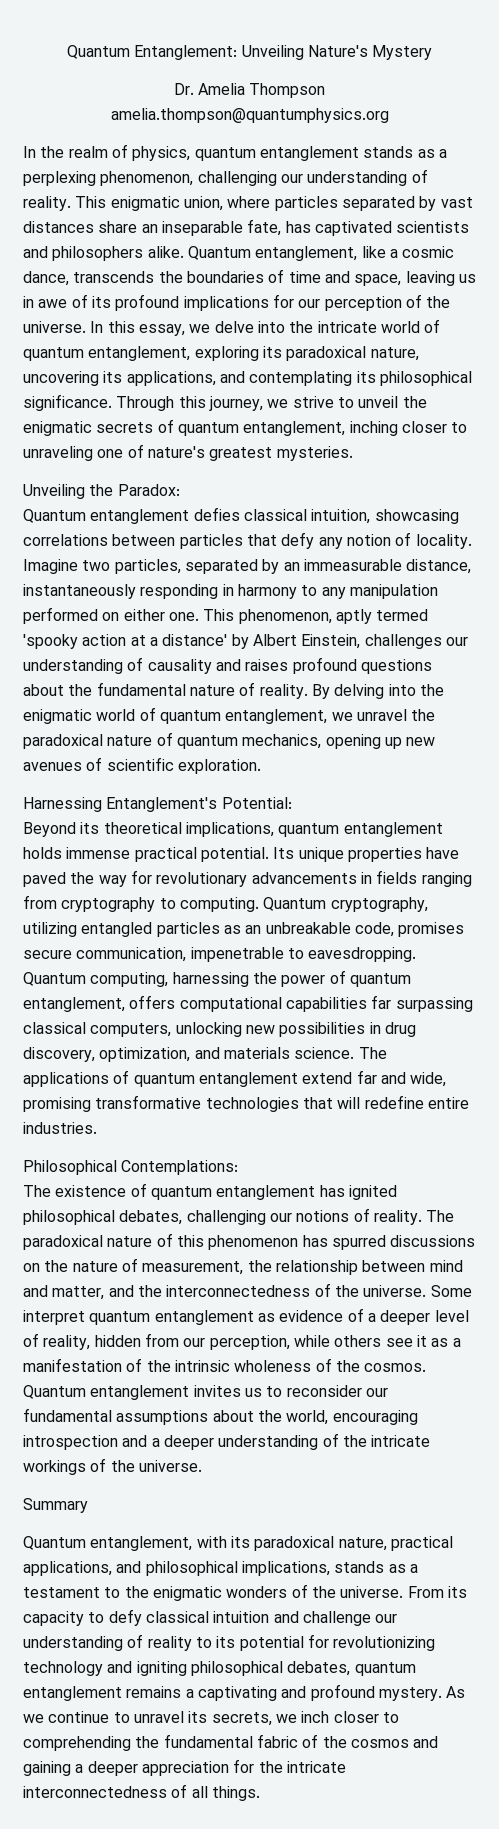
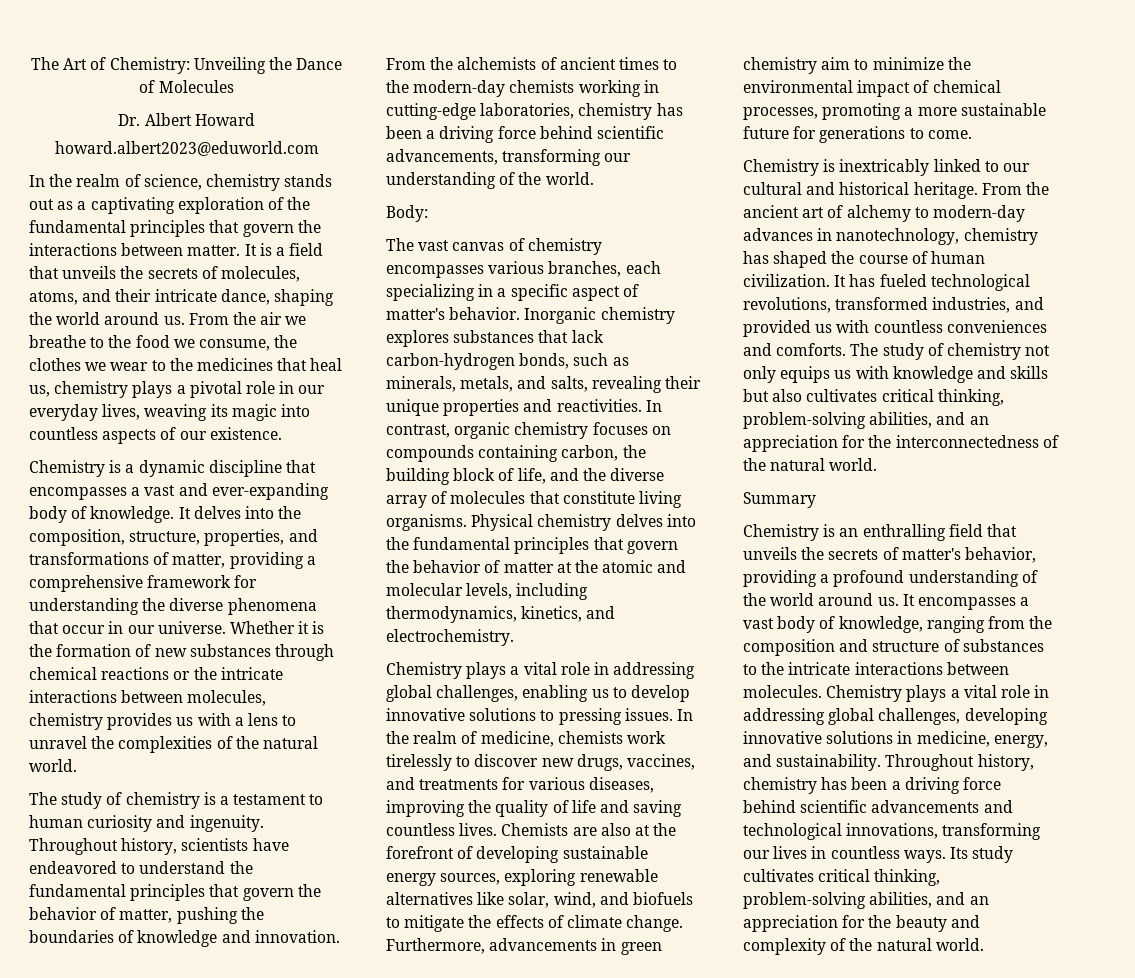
[66,45,433,60] [173,83,326,98] [110,108,389,123] [23,144,447,161] [23,169,428,186] [23,196,473,211] [23,219,470,236] [23,246,455,261] [23,269,476,286] [23,294,451,311] [23,319,441,336] [23,346,419,361] [23,371,472,386] [23,394,427,411] [23,419,468,436] [23,444,353,461] [23,484,180,499] [23,507,459,524] [23,532,472,549] [23,559,472,574] [23,584,438,599] [23,607,429,624] [23,634,468,649] [23,657,432,674] [23,682,444,699] [23,707,436,724] [23,732,436,749] [23,757,261,774] [23,797,292,812] [23,822,443,837] [23,847,460,862] [23,870,472,887] [23,895,428,912] [23,922,465,937] [23,947,417,962] [23,970,411,987] [23,995,473,1012] [23,1022,416,1037] [23,1047,387,1062] [23,1070,447,1087] [23,1095,469,1112] [23,1122,97,1134] [23,1160,239,1175] [23,1183,397,1200] [23,1208,455,1225] [23,1233,476,1250] [23,1258,463,1275] [23,1283,472,1300] [23,1308,469,1325] [23,1333,461,1350] [23,1358,427,1372] [23,1385,388,1400] [23,1408,418,1425] [23,1433,431,1450] [23,1458,202,1475] [23,1498,88,1513] [23,1536,453,1551] [23,1561,418,1576] [23,1584,467,1601] [23,1609,398,1626] [23,1634,436,1651] [23,1661,416,1676] [23,1684,466,1701] [23,1711,399,1726] [23,1734,439,1751] [23,1759,346,1776] [23,1784,260,1801] Quantum Entanglement: Unveiling Nature's Mystery // Dr. Amelia Thompson // amelia.thompson@quantumphysics.org // In the realm of physics, quantum entanglement stands as a perplexing phenomenon, challenging our understanding of reality. This enigmatic union, where particles separated by vast distances share an inseparable fate, has captivated scientists and philosophers alike. Quantum entanglement, like a cosmic dance, transcends the boundaries of time and space, leaving us in awe of its profound implications for our perception of the universe. In this essay, we delve into the intricate world of quantum entanglement, exploring its paradoxical nature, uncovering its applications, and contemplating its philosophical significance. Through this journey, we strive to unveil the enigmatic secrets of quantum entanglement, inching closer to unraveling one of nature's greatest mysteries. // Unveiling the Paradox: // Quantum entanglement defies classical intuition, showcasing correlations between particles that defy any notion of locality. Imagine two particles, separated by an immeasurable distance, instantaneously responding in harmony to any manipulation performed on either one. This phenomenon, aptly termed 'spooky action at a distance' by Albert Einstein, challenges our understanding of causality and raises profound questions about the fundamental nature of reality. By delving into the enigmatic world of quantum entanglement, we unravel the paradoxical nature of quantum mechanics, opening up new avenues of scientific exploration. // Harnessing Entanglement's Potential: // Beyond its theoretical implications, quantum entanglement holds immense practical potential. Its unique properties have paved the way for revolutionary advancements in fields ranging from cryptography to computing. Quantum cryptography, utilizing entangled particles as an unbreakable code, promises secure communication, impenetrable to eavesdropping. Quantum computing, harnessing the power of quantum entanglement, offers computational capabilities far surpassing classical computers, unlocking new possibilities in drug discovery, optimization, and materials science. The applications of quantum entanglement extend far and wide, promising transformative technologies that will redefine entire industries. // Philosophical Contemplations: // The existence of quantum entanglement has ignited philosophical debates, challenging our notions of reality. The paradoxical nature of this phenomenon has spurred discussions on the nature of measurement, the relationship between mind and matter, and the interconnectedness of the universe. Some interpret quantum entanglement as evidence of a deeper level of reality, hidden from our perception, while others see it as a manifestation of the intrinsic wholeness of the cosmos. Quantum entanglement invites us to reconsider our fundamental assumptions about the world, encouraging introspection and a deeper understanding of the intricate workings of the universe. // Summary // Quantum entanglement, with its paradoxical nature, practical applications, and philosophical implications, stands as a testament to the enigmatic wonders of the universe. From its capacity to defy classical intuition and challenge our understanding of reality to its potential for revolutionizing technology and igniting philosophical debates, quantum entanglement remains a captivating and profound mystery. As we continue to unravel its secrets, we inch closer to comprehending the fundamental fabric of the cosmos and gaining a deeper appreciation for the intricate interconnectedness of all things. -> [30,57,343,74] [139,80,234,93] [118,113,255,126] [54,141,319,156] [29,174,333,191] [29,197,311,214] [29,220,321,237] [29,243,324,256] [29,266,300,282] [29,289,334,306] [29,312,307,325] [29,335,298,351] [29,358,343,371] [29,381,326,398] [29,404,310,421] [29,427,282,444] [29,460,316,477] [29,483,329,500] [29,506,302,523] [29,529,318,546] [29,552,316,569] [29,575,258,592] [29,598,317,615] [29,621,325,634] [29,644,334,661] [29,667,283,680] [29,690,267,706] [29,713,297,730] [29,736,318,753] [29,759,77,772] [29,792,324,809] [29,815,264,832] [29,838,289,855] [29,861,253,874] [29,884,321,901] [29,907,264,924] [29,930,340,947] [386,57,678,70] [386,80,659,97] [386,103,683,120] [386,126,664,143] [386,149,632,166] [386,172,594,189] [386,205,428,222] [386,238,602,255] [386,261,661,278] [386,284,639,301] [386,307,675,324] [386,330,604,347] [386,353,629,370] [386,376,701,393] [386,399,662,416] [386,422,671,439] [386,445,646,462] [386,468,665,485] [386,491,682,508] [386,514,696,531] [386,537,678,554] [386,560,687,573] [386,583,589,600] [386,606,616,623] [386,629,514,646] [386,662,696,679] [386,685,690,702] [386,708,693,725] [386,731,666,747] [386,754,695,771] [386,777,654,793] [386,800,683,817] [386,823,677,836] [386,846,648,863] [386,869,658,886] [386,892,693,908] [386,915,684,932] [386,938,662,955] [743,57,971,74] [743,80,1001,97] [743,103,1046,120] [743,126,972,143] [743,159,1030,176] [743,182,1049,199] [743,205,1025,222] [743,228,1038,245] [743,251,985,268] [743,274,1030,291] [743,297,1044,313] [743,320,1047,337] [743,343,1051,360] [743,366,1049,383] [743,389,1004,406] [743,412,989,429] [743,435,1059,452] [743,458,878,471] [743,492,816,508] [743,524,1017,541] [743,547,1036,563] [743,570,1038,587] [743,593,1030,610] [743,616,1053,633] [743,639,1044,656] [743,662,1009,675] [743,685,1050,702] [743,708,1048,725] [743,731,1048,748] [743,754,1034,771] [743,777,1001,794] [743,800,1013,813] [743,823,1042,840] [743,846,1014,863] [743,869,941,886] [743,892,989,909] [743,915,980,932] [743,938,984,955] The Art of Chemistry: Unveiling the Dance of Molecules // Dr. Albert Howard // howard.albert2023@eduworld.com // In the realm of science, chemistry stands out as a captivating exploration of the fundamental principles that govern the interactions between matter. It is a field that unveils the secrets of molecules, atoms, and their intricate dance, shaping the world around us. From the air we breathe to the food we consume, the clothes we wear to the medicines that heal us, chemistry plays a pivotal role in our everyday lives, weaving its magic into countless aspects of our existence. // Chemistry is a dynamic discipline that encompasses a vast and ever-expanding body of knowledge. It delves into the composition, structure, properties, and transformations of matter, providing a comprehensive framework for understanding the diverse phenomena that occur in our universe. Whether it is the formation of new substances through chemical reactions or the intricate interactions between molecules, chemistry provides us with a lens to unravel the complexities of the natural world. // The study of chemistry is a testament to human curiosity and ingenuity. Throughout history, scientists have endeavored to understand the fundamental principles that govern the behavior of matter, pushing the boundaries of knowledge and innovation. From the alchemists of ancient times to the modern-day chemists working in cutting-edge laboratories, chemistry has been a driving force behind scientific advancements, transforming our understanding of the world. // Body: // The vast canvas of chemistry encompasses various branches, each specializing in a specific aspect of matter's behavior. Inorganic chemistry explores substances that lack carbon-hydrogen bonds, such as minerals, metals, and salts, revealing their unique properties and reactivities. In contrast, organic chemistry focuses on compounds containing carbon, the building block of life, and the diverse array of molecules that constitute living organisms. Physical chemistry delves into the fundamental principles that govern the behavior of matter at the atomic and molecular levels, including thermodynamics, kinetics, and electrochemistry. // Chemistry plays a vital role in addressing global challenges, enabling us to develop innovative solutions to pressing issues. In the realm of medicine, chemists work tirelessly to discover new drugs, vaccines, and treatments for various diseases, improving the quality of life and saving countless lives. Chemists are also at the forefront of developing sustainable energy sources, exploring renewable alternatives like solar, wind, and biofuels to mitigate the effects of climate change. Furthermore, advancements in green chemistry aim to minimize the environmental impact of chemical processes, promoting a more sustainable future for generations to come. // Chemistry is inextricably linked to our cultural and historical heritage. From the ancient art of alchemy to modern-day advances in nanotechnology, chemistry has shaped the course of human civilization. It has fueled technological revolutions, transformed industries, and provided us with countless conveniences and comforts. The study of chemistry not only equips us with knowledge and skills but also cultivates critical thinking, problem-solving abilities, and an appreciation for the interconnectedness of the natural world. // Summary // Chemistry is an enthralling field that unveils the secrets of matter's behavior, providing a profound understanding of the world around us. It encompasses a vast body of knowledge, ranging from the composition and structure of substances to the intricate interactions between molecules. Chemistry plays a vital role in addressing global challenges, developing innovative solutions in medicine, energy, and sustainability. Throughout history, chemistry has been a driving force behind scientific advancements and technological innovations, transforming our lives in countless ways. Its study cultivates critical thinking, problem-solving abilities, and an appreciation for the beauty and complexity of the natural world.

